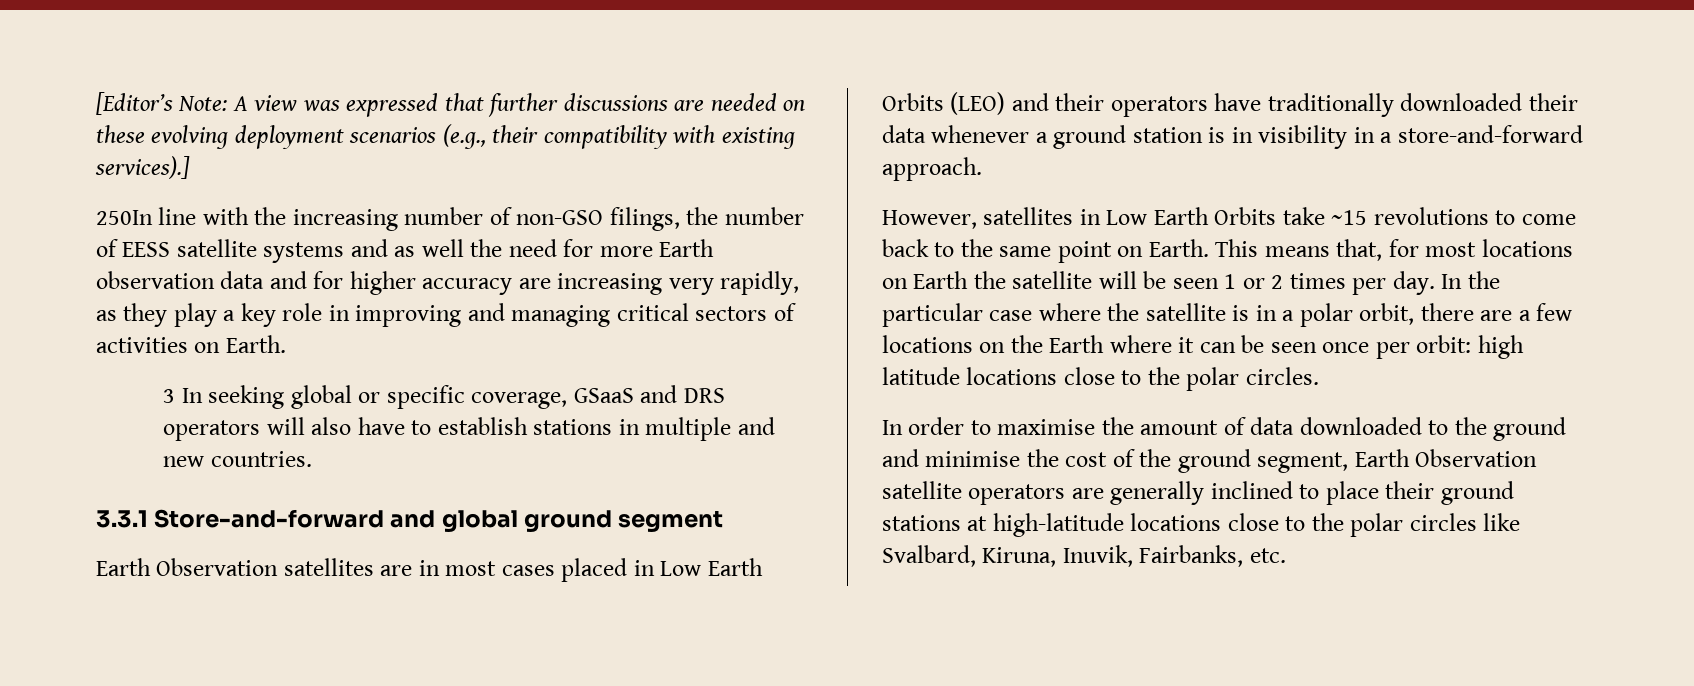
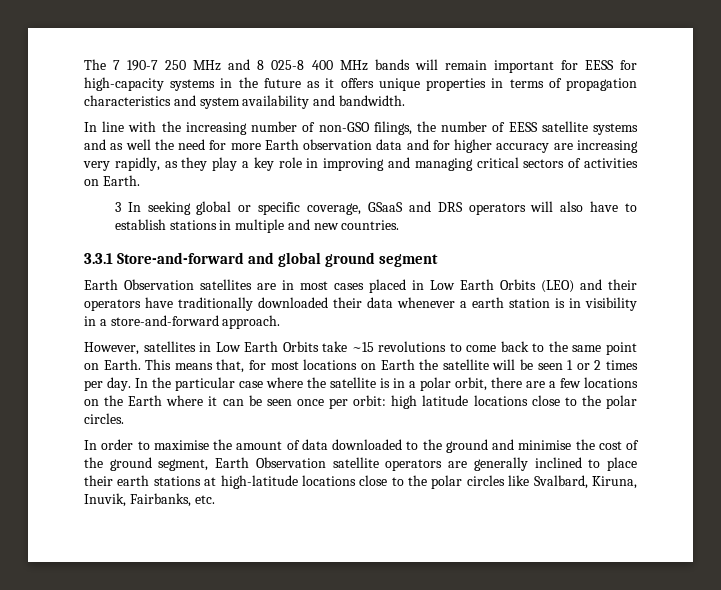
[96,92,806,117] [96,124,795,149] [95,156,190,179] [96,210,153,225] [Editor’s Note: A view was expressed that further discussions are needed on these evolving deployment scenarios (e.g., their compatibility with existing services).] // 250In -> [84,59,637,73] [84,77,637,91] [84,95,405,109] [84,122,97,132] The 7 190-7 250 MHz and 8 025-8 400 MHz bands will remain important for EESS for high-capacity systems in the future as it offers unique properties in terms of propagation characteristics and system availability and bandwidth. // In
[1053,125,1127,149] ground -> [472,297,504,308] earth
[1440,481,1514,505] ground -> [117,475,150,486] earth

